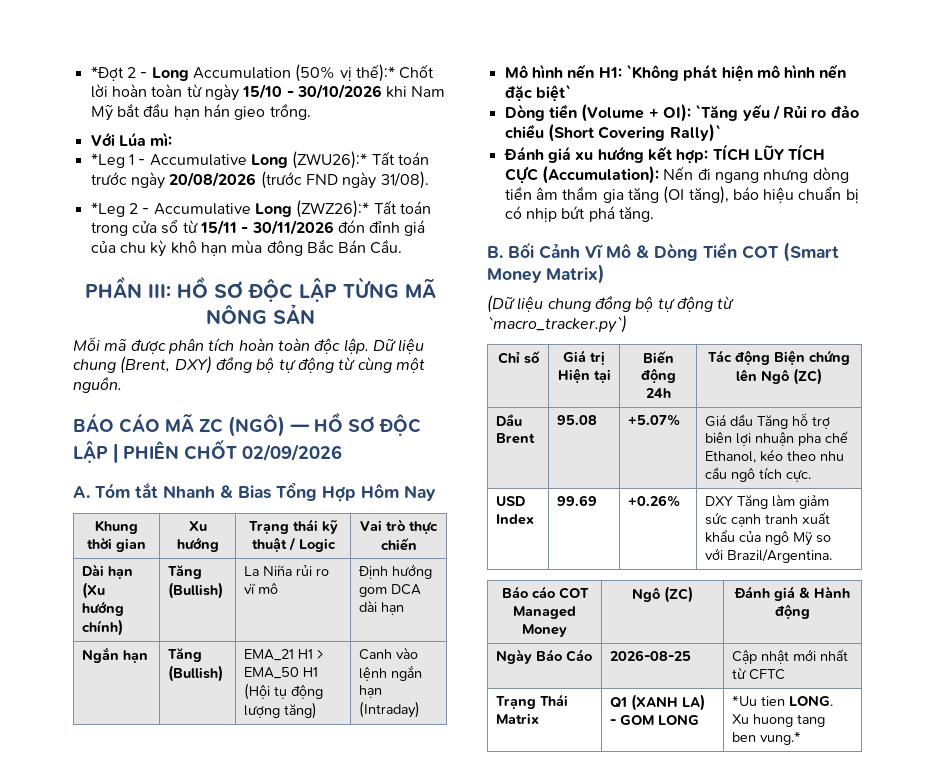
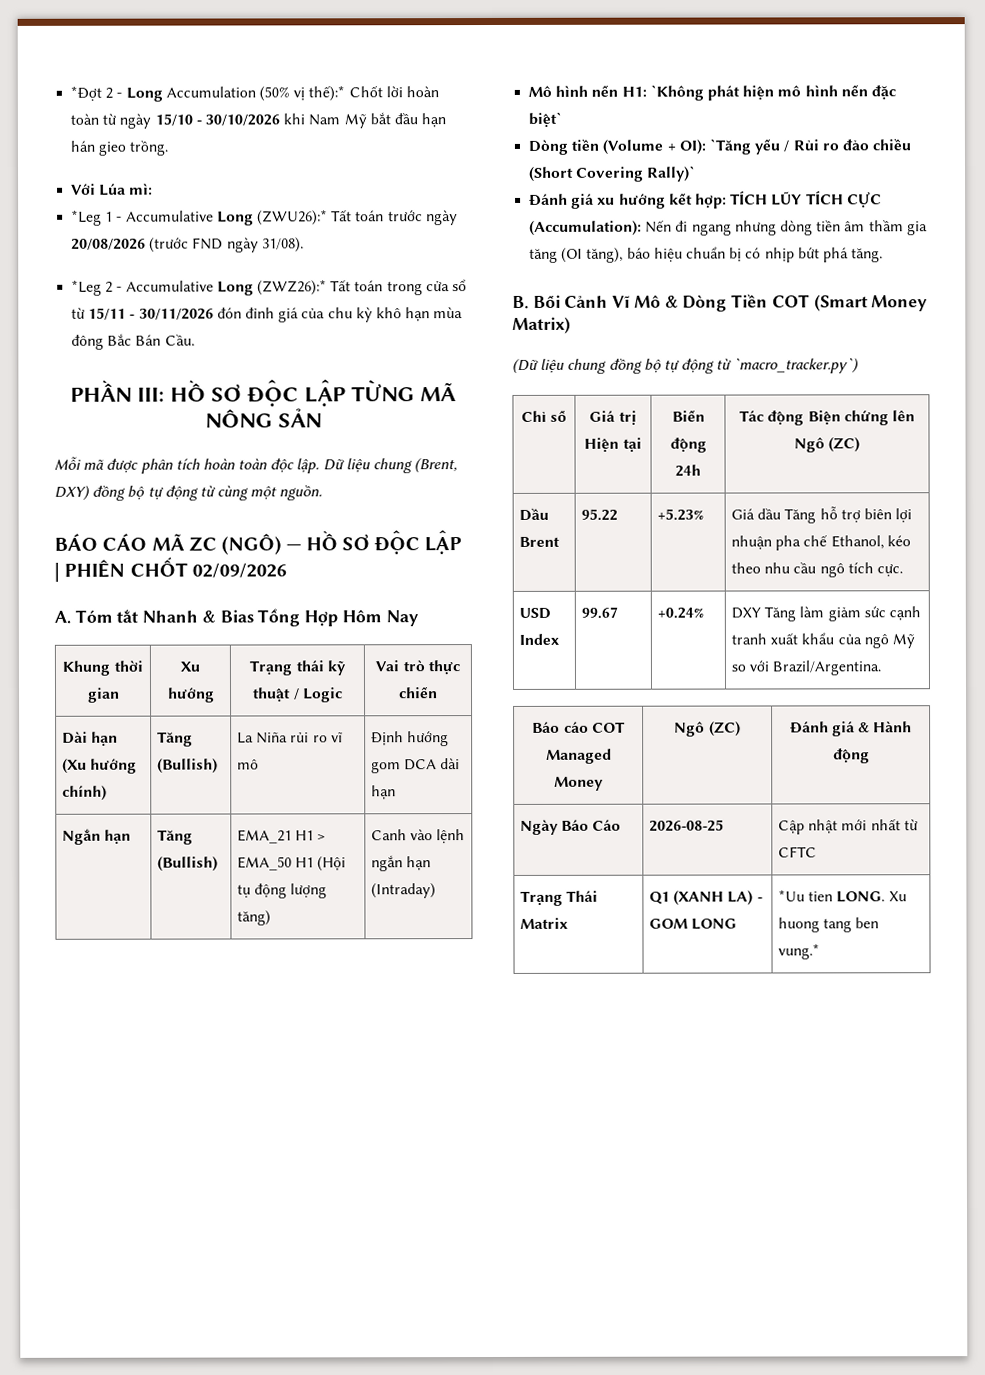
[557,415,598,425] [628,414,682,426] 95.08 | +5.07% -> [581,508,619,521] [657,508,705,521] 95.22 | +5.23%
[557,495,598,506] [628,495,682,507] 99.69 | +0.26% -> [581,606,619,619] [657,607,705,619] 99.67 | +0.24%

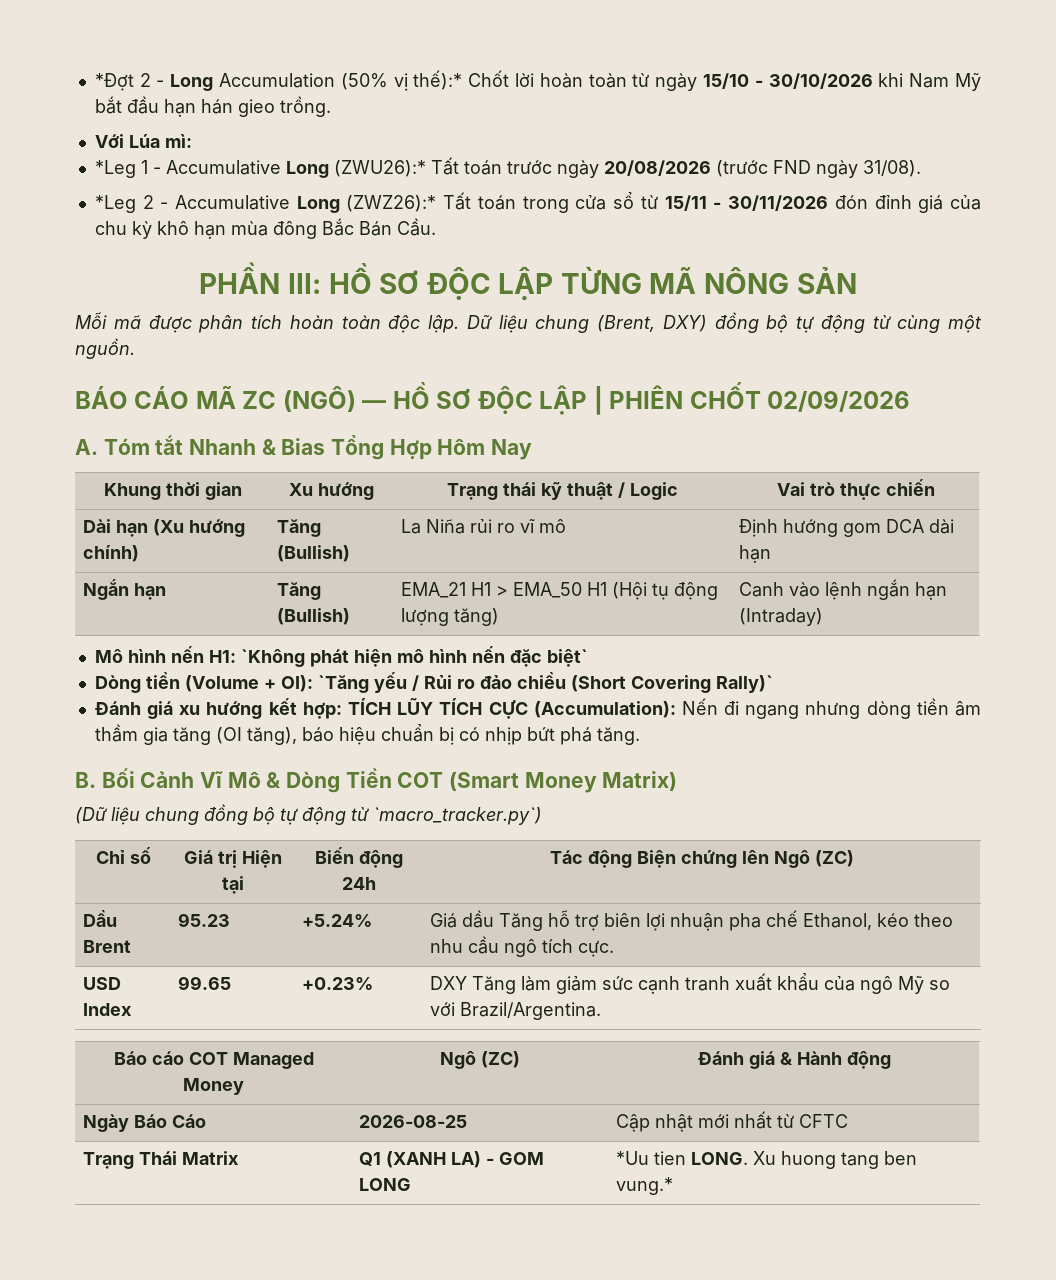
[581,508,619,521] [657,508,705,521] 95.22 | +5.23% -> [178,913,231,927] [302,914,373,927] 95.23 | +5.24%
[581,606,619,619] [657,607,705,619] 99.67 | +0.24% -> [178,976,232,990] [302,977,374,990] 99.65 | +0.23%

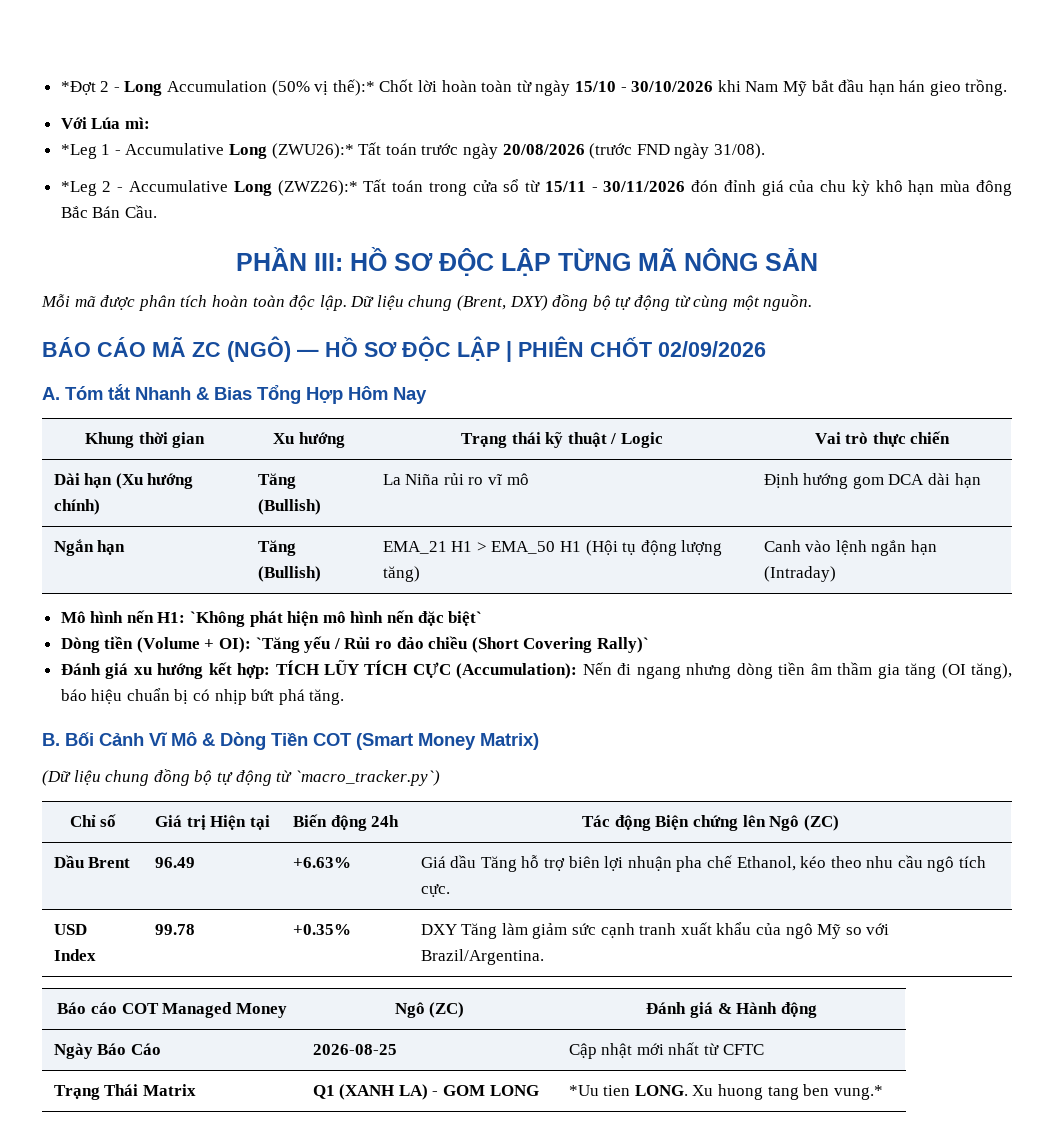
[178,913,231,927] [302,914,373,927] 95.23 | +5.24% -> [154,857,195,868] [292,857,351,868] 96.49 | +6.63%
[178,976,232,990] [302,977,374,990] 99.65 | +0.23% -> [154,924,195,935] [292,924,351,935] 99.78 | +0.35%

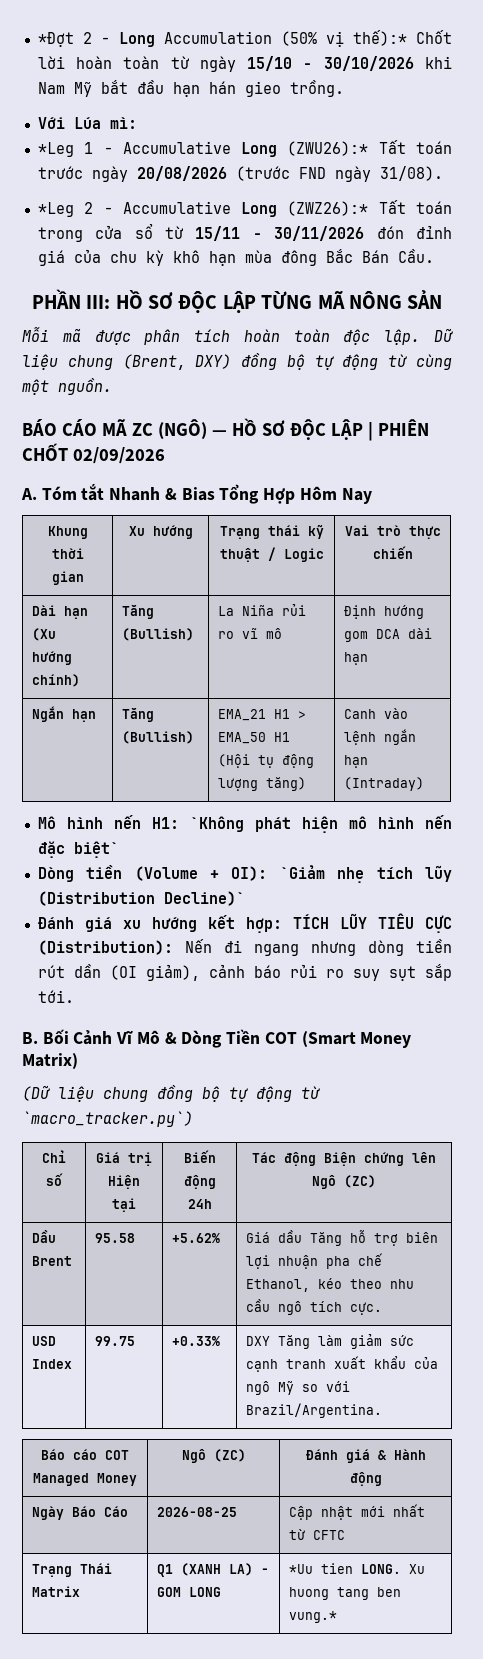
[255,636,649,653] `Tăng yếu / Rủi ro đảo chiều (Short Covering Rally)` -> [279,865,453,883] [37,891,245,906] `Giảm nhẹ tích lũy (Distribution Decline)`
[364,660,578,679] TÍCH CỰC (Accumulation): -> [377,913,452,933] [37,940,173,955] TIÊU CỰC (Distribution):
[810,662,1013,679] [60,688,345,705] âm thầm gia tăng (OI tăng), báo hiệu chuẩn bị có nhịp bứt phá tăng. -> [37,963,452,981] [37,990,74,1003] rút dần (OI giảm), cảnh báo rủi ro suy sụt sắp tới.
[154,857,195,868] [292,857,351,868] 96.49 | +6.63% -> [94,1233,135,1243] [171,1233,220,1243] 95.58 | +5.62%
[154,924,195,935] [292,924,351,935] 99.78 | +0.35% -> [94,1336,135,1346] [171,1336,220,1346] 99.75 | +0.33%

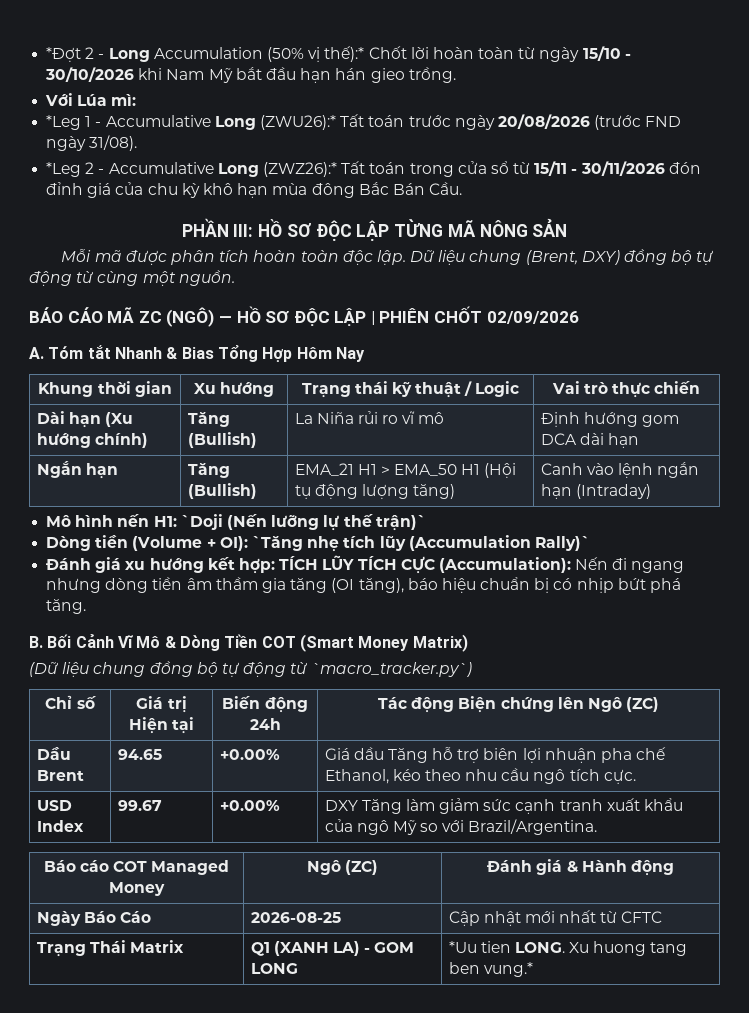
[189,815,452,833] [37,841,119,858] `Không phát hiện mô hình nến đặc biệt` -> [180,514,426,531] `Doji (Nến lưỡng lự thế trận)`
[279,865,325,879] `Giảm -> [251,536,303,551] `Tăng
[37,891,245,906] (Distribution Decline)` -> [408,535,590,551] (Accumulation Rally)`
[377,913,452,933] [37,940,173,955] TIÊU CỰC (Distribution): -> [357,556,571,574] TÍCH CỰC (Accumulation):
[37,963,452,981] [37,990,74,1003] rút dần (OI giảm), cảnh báo rủi ro suy sụt sắp tới. -> [186,577,682,593] [46,599,87,614] âm thầm gia tăng (OI tăng), báo hiệu chuẩn bị có nhịp bứt phá tăng.
[94,1233,135,1243] [171,1233,220,1243] 95.58 | +5.62% -> [117,749,162,760] [219,749,280,760] 94.65 | +0.00%
[94,1336,135,1346] [171,1336,220,1346] 99.75 | +0.33% -> [117,800,162,811] [219,800,280,811] 99.67 | +0.00%

